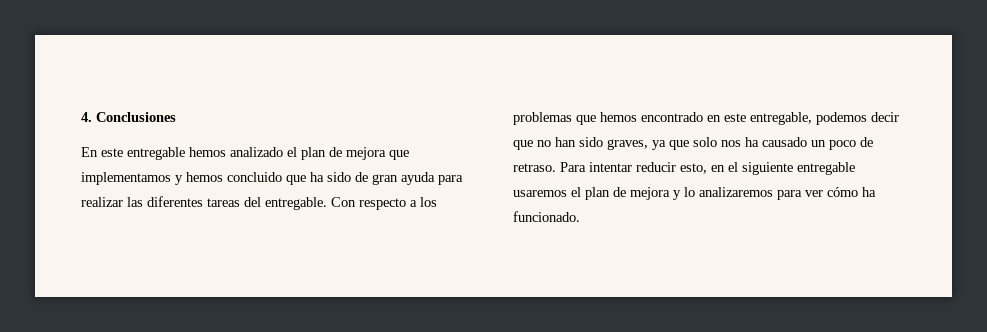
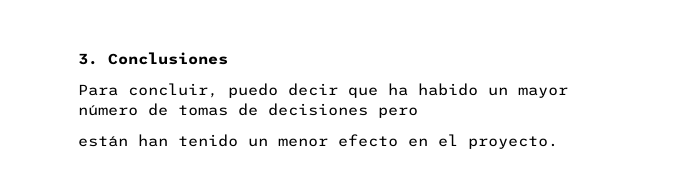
[81,112,92,122] 4. -> [78,53,98,65] 3.
[81,147,409,160] [81,172,463,185] [81,196,437,210] [513,112,899,125] [513,137,873,150] [513,162,855,175] [513,187,876,200] [513,211,580,222] En este entregable hemos analizado el plan de mejora que implementamos y hemos concluido que ha sido de gran ayuda para realizar las diferentes tareas del entregable. Con respecto a los problemas que hemos encontrado en este entregable, podemos decir que no han sido graves, ya que solo nos ha causado un poco de retraso. Para intentar reducir esto, en el siguiente entregable usaremos el plan de mejora y lo analizaremos para ver cómo ha funcionado. -> [78,83,568,98] [78,103,418,118] [78,134,558,149] Para concluir, puedo decir que ha habido un mayor número de tomas de decisiones pero // están han tenido un menor efecto en el proyecto.

